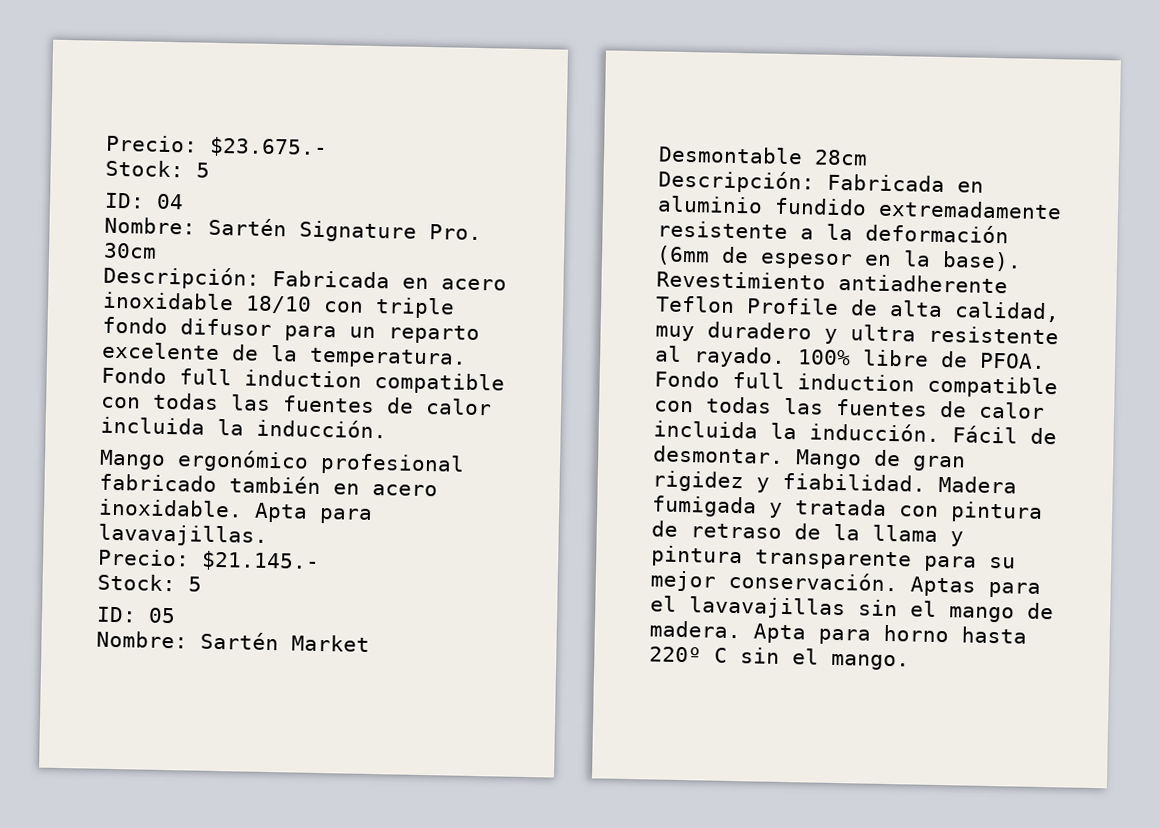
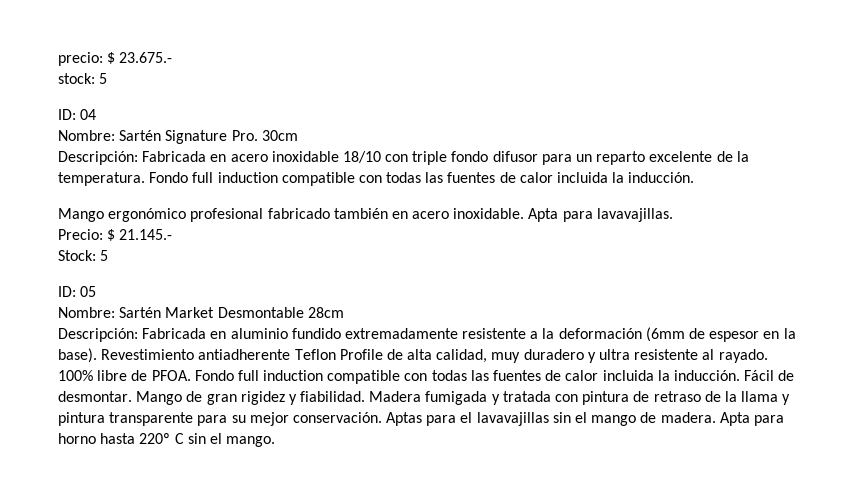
[106,134,328,159] [105,159,184,178] Precio: $23.675.- // Stock: -> [58,52,173,66] [58,73,95,84] precio: $ 23.675.- // stock:
[201,550,320,572] $21.145.- -> [107,229,173,241] $ 21.145.-

